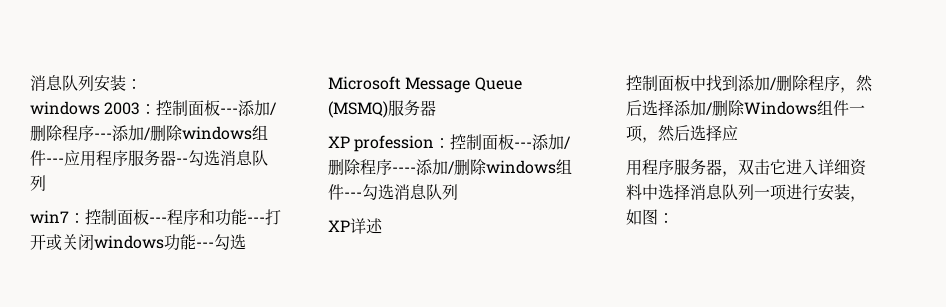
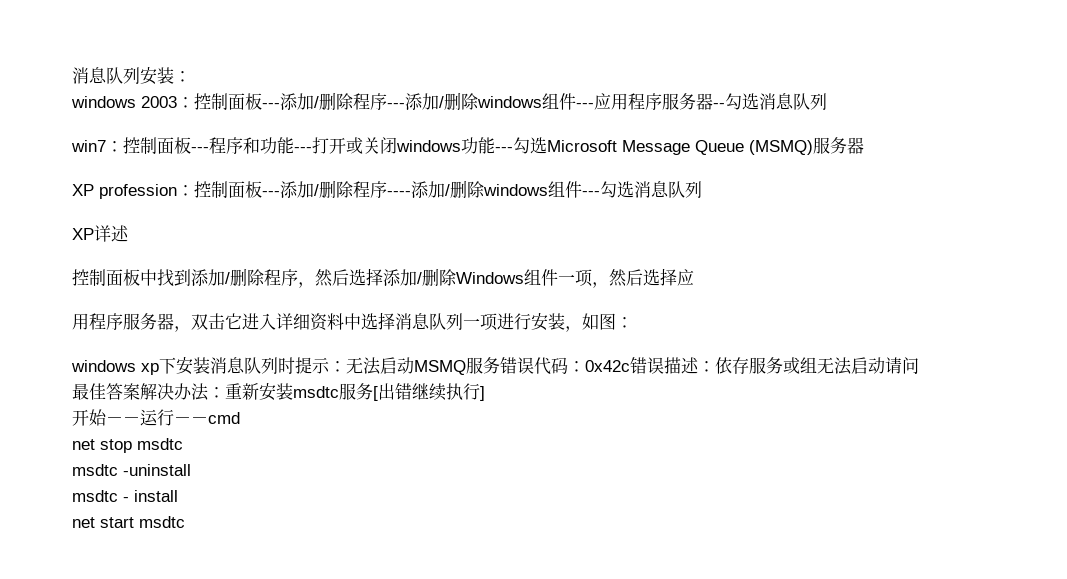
(674, 218) none -> [71,357,919,375] [72,383,485,401] [72,409,240,426] [72,438,183,453] [72,464,191,476] [72,490,178,502] [72,516,185,528] // windows xp下安装消息队列时提示：无法启动MSMQ服务错误代码：0x42c错误描述：依存服务或组无法启动请问 // 最佳答案解决办法：重新安装msdtc服务[出错继续执行] // 开始－－运行－－cmd // net stop msdtc // msdtc -uninstall // msdtc - install // net start msdtc

